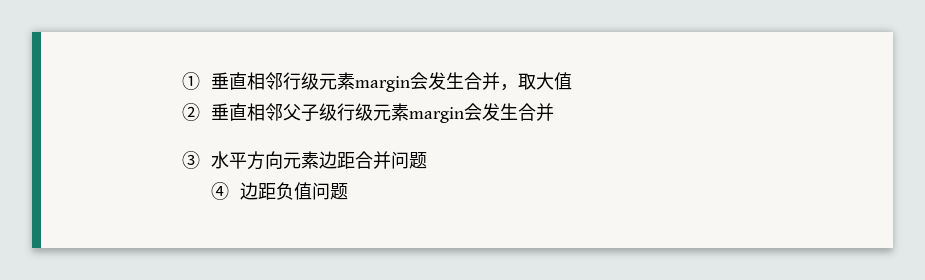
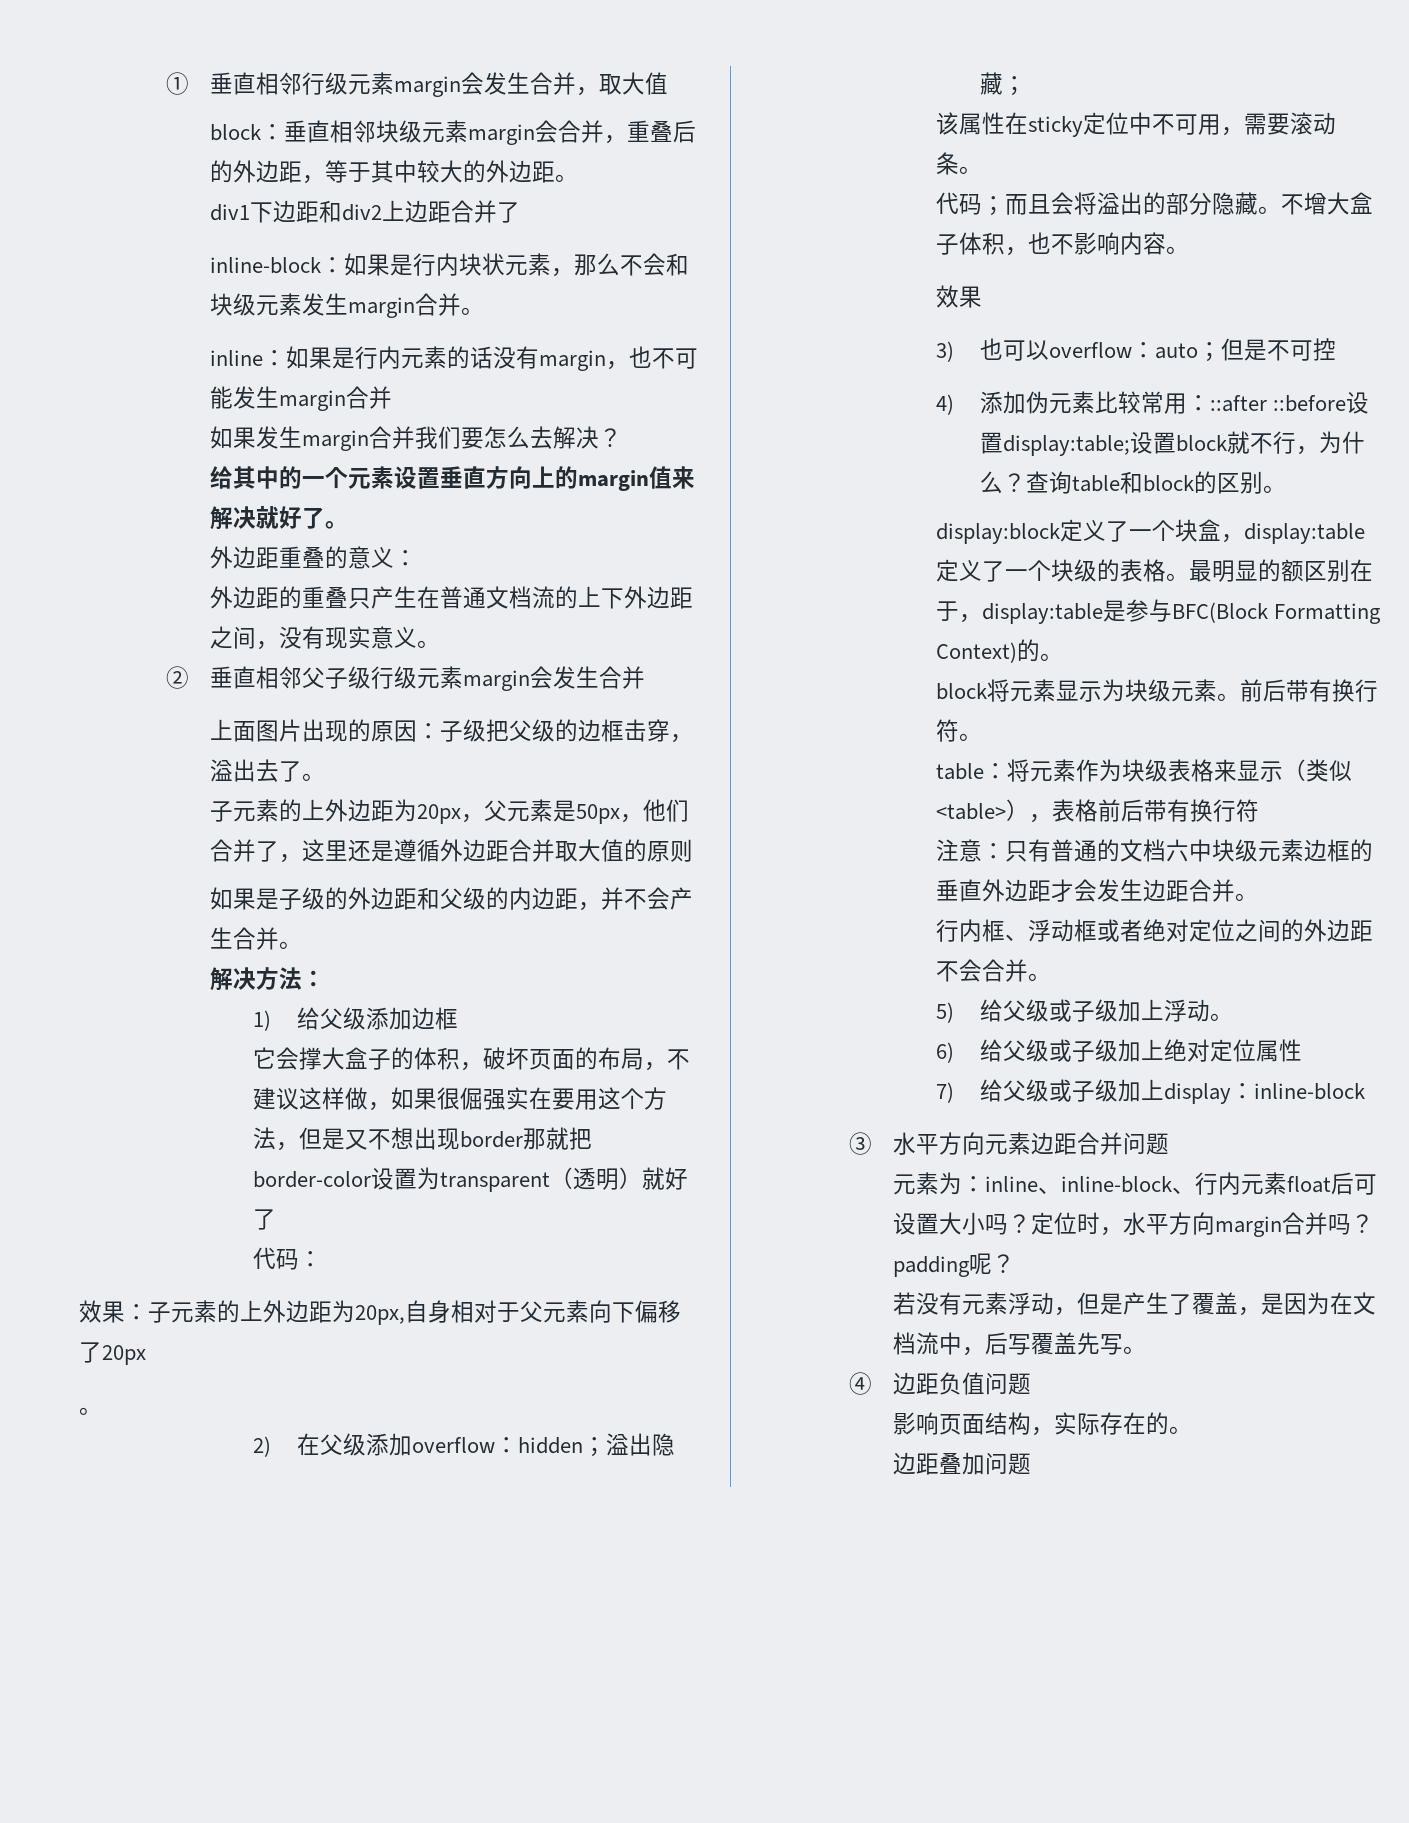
(572, 81) none -> [209,120,696,145] [209,160,578,184] [209,200,520,223] [209,253,689,277] [209,293,484,318] [209,346,698,371] [209,386,392,411] [209,426,622,451] [209,466,695,491] [209,506,348,530] [209,546,417,569] [209,586,693,609] [209,626,440,650] // block：垂直相邻块级元素margin会合并，重叠后的外边距，等于其中较大的外边距。 // div1下边距和div2上边距合并了 // inline-block：如果是行内块状元素，那么不会和块级元素发生margin合并。 // inline：如果是行内元素的话没有margin，也不可能发生margin合并 // 如果发生margin合并我们要怎么去解决？ // 给其中的一个元素设置垂直方向上的margin值来解决就好了。 // 外边距重叠的意义： // 外边距的重叠只产生在普通文档流的上下外边距之间，没有现实意义。
(554, 112) none -> [209,719,693,743] [209,759,325,782] [209,799,689,824] [209,839,693,863] [209,887,693,911] [209,927,302,950] [209,967,325,991] [253,1007,458,1031] [253,1047,691,1071] [253,1087,668,1111] [253,1127,593,1151] [253,1167,689,1192] [253,1209,277,1230] [253,1247,323,1270] [79,1300,681,1325] [79,1342,146,1365] [79,1407,102,1415] [253,1433,675,1457] [979,72,1026,96] [936,112,1337,137] [936,152,983,175] [936,192,1374,216] [936,232,1190,256] [936,285,983,308] [936,338,1336,362] [936,391,1370,415] [979,431,1365,456] [979,471,1286,494] [936,519,1366,544] [936,559,1374,582] [936,599,1382,624] [936,639,1064,663] [936,679,1379,702] [936,719,983,742] [936,759,1353,782] [936,799,1260,823] [936,839,1374,862] [936,879,1259,902] [936,919,1374,942] [936,959,1052,982] [936,999,1233,1023] [936,1039,1302,1063] [936,1079,1365,1104] // 上面图片出现的原因：子级把父级的边框击穿，溢出去了。 // 子元素的上外边距为20px，父元素是50px，他们合并了，这里还是遵循外边距合并取大值的原则 // 如果是子级的外边距和父级的内边距，并不会产生合并。 // 解决方法： // 1)给父级添加边框 // 它会撑大盒子的体积，破坏页面的布局，不建议这样做，如果很倔强实在要用这个方法，但是又不想出现border那就把border-color设置为transparent（透明）就好了 // 代码： // 效果：子元素的上外边距为20px,自身相对于父元素向下偏移了20px // 。 // 2)在父级添加overflow：hidden；溢出隐藏； // 该属性在sticky定位中不可用，需要滚动条。 // 代码；而且会将溢出的部分隐藏。不增大盒子体积，也不影响内容。 // 效果 // 3)也可以overflow：auto；但是不可控 // 4)添加伪元素比较常用：::after ::before设置display:table;设置block就不行，为什么？查询table和block的区别。 // display:block定义了一个块盒，display:table定义了一个块级的表格。最明显的额区别在于，display:table是参与BFC(Block Formatting Context)的。 // block将元素显示为块级元素。前后带有换行符。 // table：将元素作为块级表格来显示（类似<table>），表格前后带有换行符 // 注意：只有普通的文档六中块级元素边框的垂直外边距才会发生边距合并。 // 行内框、浮动框或者绝对定位之间的外边距不会合并。 // 5)给父级或子级加上浮动。 // 6)给父级或子级加上绝对定位属性 // 7)给父级或子级加上display：inline-block
[210,182,313,200] ④边距负值 -> [892,1172,1377,1195] [892,1212,1374,1237] [892,1253,1015,1277] [892,1292,1376,1316] [892,1332,1146,1356] [849,1372,1031,1395] [892,1412,1192,1436] [892,1452,985,1475] 元素为：inline、inline-block、行内元素float后可设置大小吗？定位时，水平方向margin合并吗？padding呢？ // 若没有元素浮动，但是产生了覆盖，是因为在文档流中，后写覆盖先写。 // ④边距负值问题 // 影响页面结构，实际存在的。 // 边距叠加

